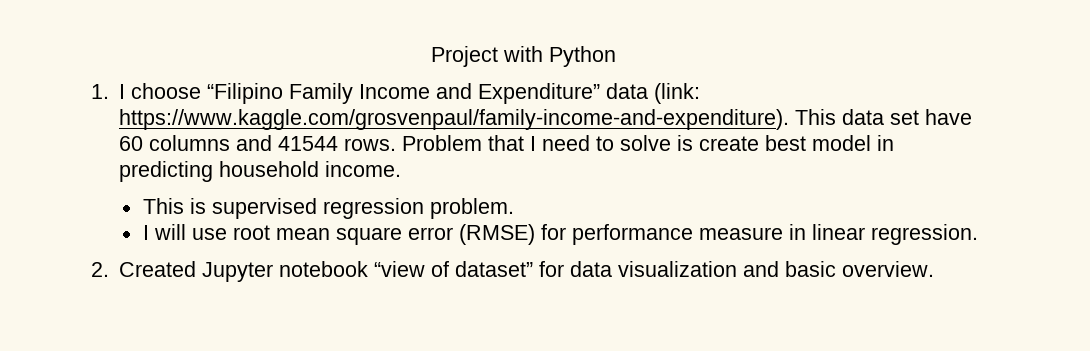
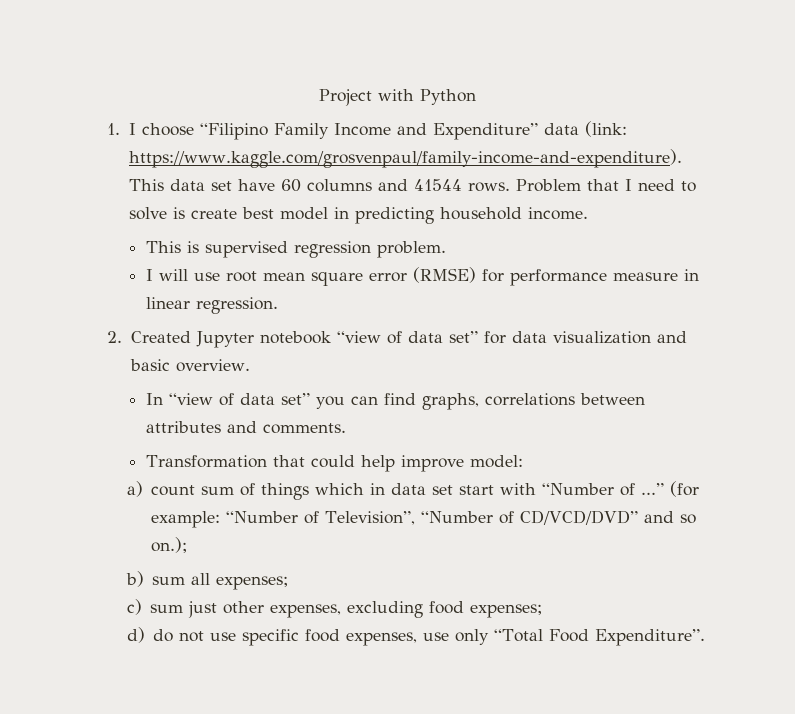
[455,261,534,277] dataset” -> [407,331,478,343] data set”
(935, 269) none -> [145,393,645,410] [145,421,346,434] [145,455,523,472] [126,481,700,500] [151,510,697,528] [151,537,188,553] [125,571,289,590] [126,599,543,618] [126,627,706,646] // In “view of data set” you can find graphs, correlations between attributes and comments. // Transformation that could help improve model: // a) count sum of things which in data set start with “Number of ...” (for example: “Number of Television”, “Number of CD/VCD/DVD” and so on.); // b) sum all expenses; // c) sum just other expenses, excluding food expenses; // d) do not use specific food expenses, use only “Total Food Expenditure”.

